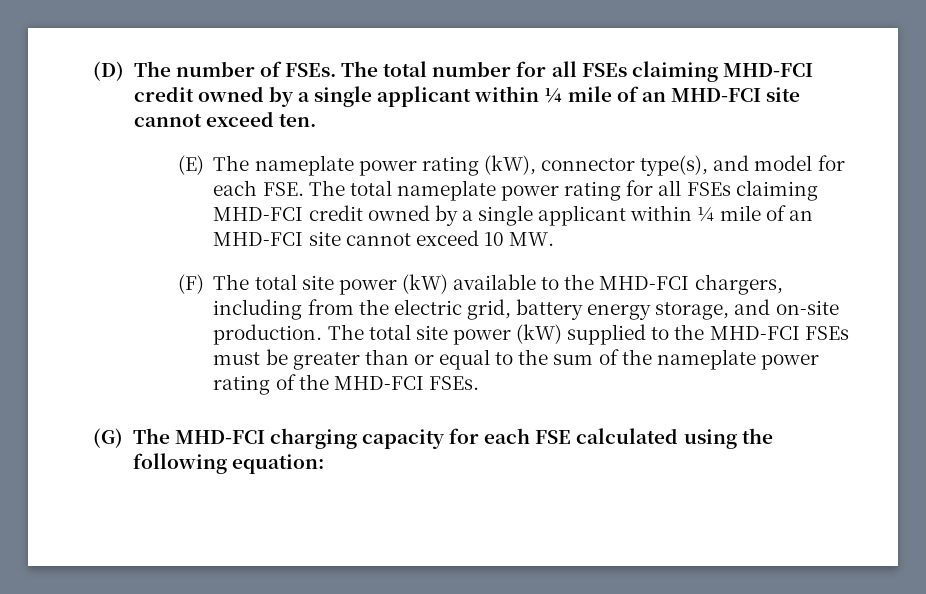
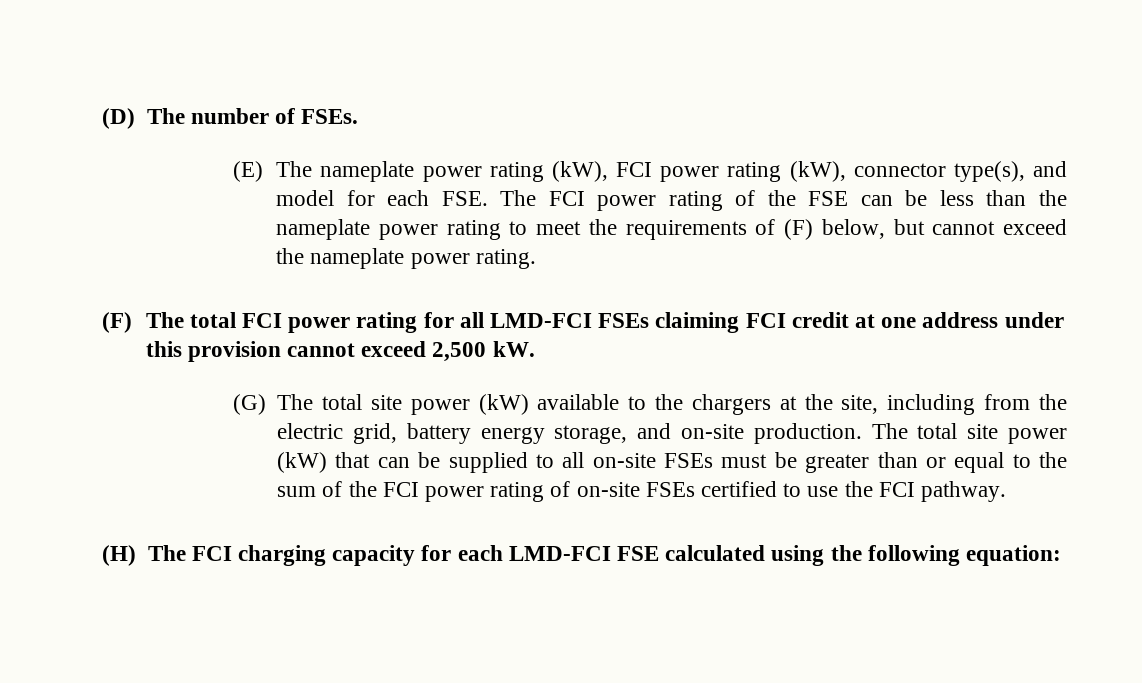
[341,61,813,82] [133,86,801,107] [133,111,316,127] The total number for all FSEs claiming MHD-FCI credit owned by a single applicant within ¼ mile of an MHD-FCI site cannot exceed ten. -> (359, 116) none
(536, 165) none -> [615,161,846,182] FCI power rating (kW),
[349,180,496,201] total nameplate -> [548,190,1068,211] [276,219,1067,240] [276,248,536,269] [102,312,282,333] FCI power rating of the FSE can be less than the nameplate power rating to meet the requirements of (F) below, but cannot exceed the nameplate power rating. // (F) The total FCI
[686,180,818,201] [213,205,813,226] [213,230,555,246] [177,274,204,294] FSEs claiming MHD-FCI credit owned by a single applicant within ¼ mile of an MHD-FCI site cannot exceed 10 MW. // (F) -> [490,312,1064,333] [145,341,535,362] [232,394,266,415] LMD-FCI FSEs claiming FCI credit at one address under this provision cannot exceed 2,500 kW. // (G)
[599,274,783,295] MHD-FCI chargers, -> [691,394,879,415] chargers at the site,
[567,324,800,345] supplied to the MHD-FCI -> [335,452,656,473] that can be supplied to all on-site
[656,349,819,370] [213,374,479,395] [93,428,265,448] nameplate power rating of the MHD-FCI FSEs. // (G) The MHD-FCI -> [382,481,1007,502] [102,545,232,566] FCI power rating of on-site FSEs certified to use the FCI pathway. // (H) The FCI
(531, 436) none -> [508,546,611,561] LMD-FCI

